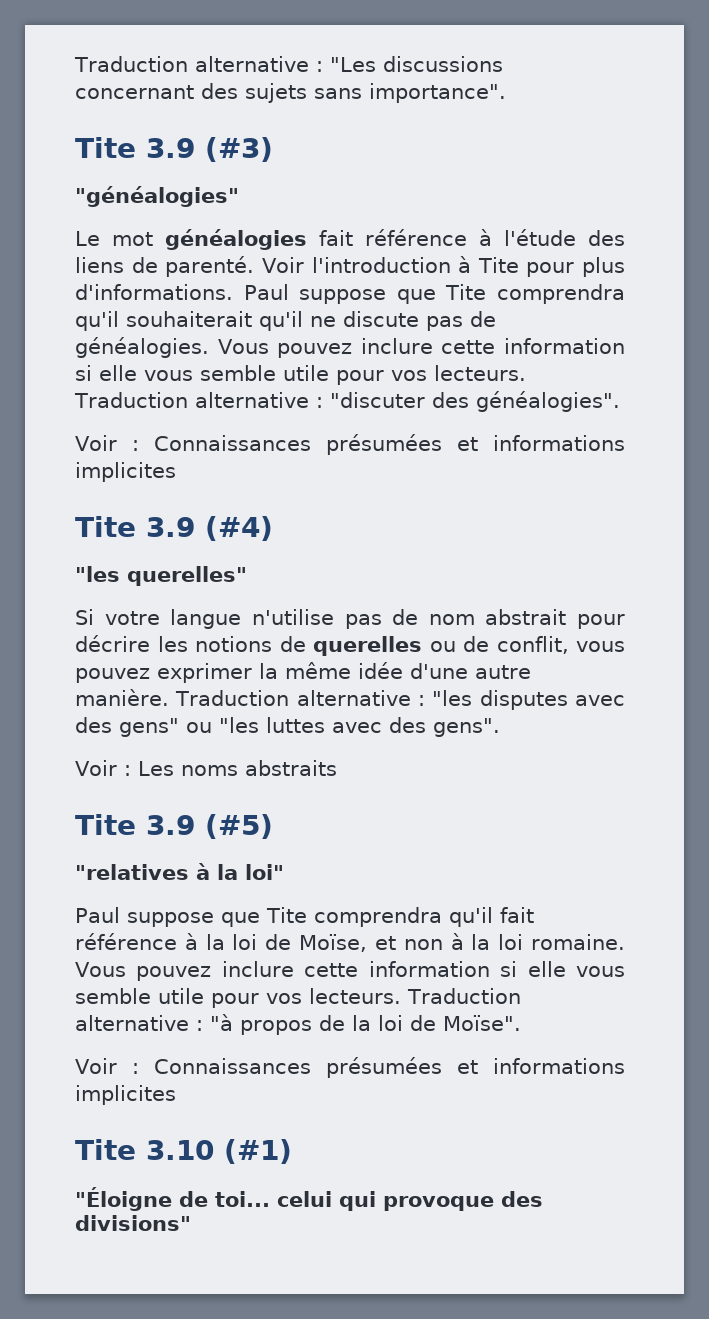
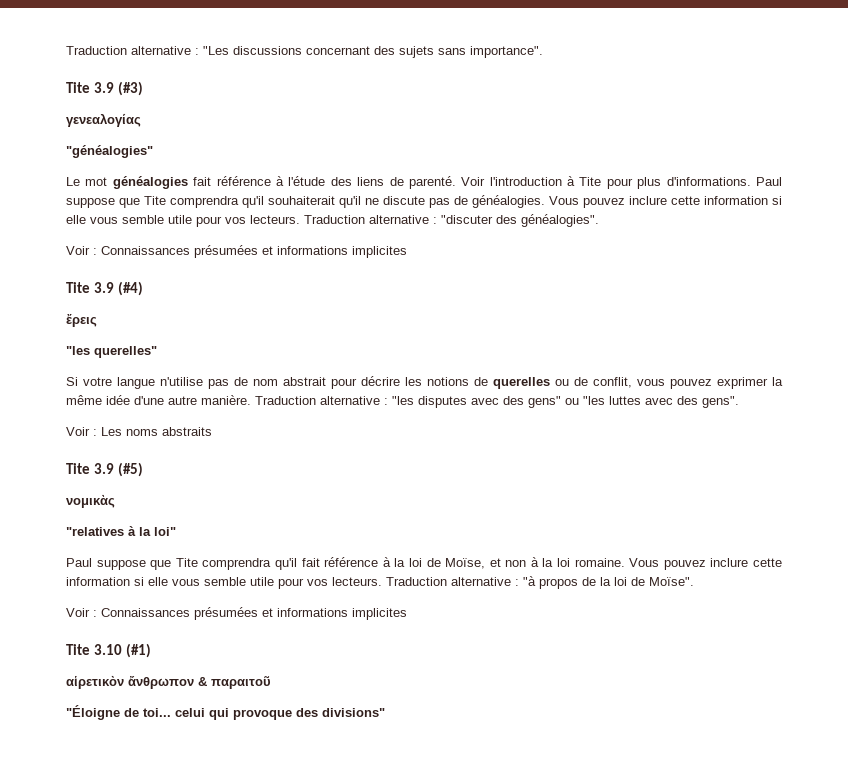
(273, 149) none -> [66,113,141,127] // γενεαλογίας
(273, 528) none -> [66,313,97,327] // ἔρεις
(273, 826) none -> [66,494,115,508] // νομικὰς
(292, 1151) none -> [66,675,271,689] // αἱρετικὸν ἄνθρωπον & παραιτοῦ

